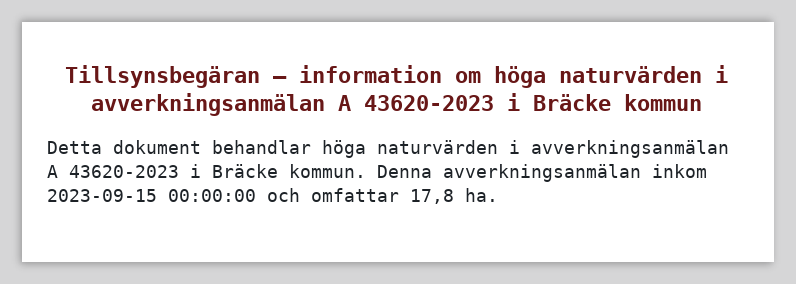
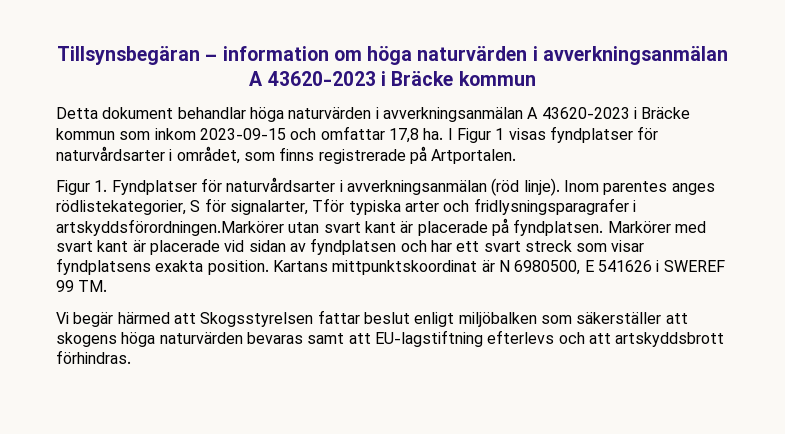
[289,164,641,182] kommun. Denna avverkningsanmälan -> [56,128,151,140] kommun som
[168,189,256,202] 00:00:00 -> (286, 134) none
(498, 195) none -> [447,126,659,143] [56,146,517,164] [56,177,715,196] [56,198,636,215] [56,218,706,236] [56,238,645,255] [56,258,725,275] [56,280,108,292] [56,310,688,327] [56,330,725,347] [56,350,131,364] I Figur 1 visas fyndplatser för naturvårdsarter i området, som finns registrerade på Artportalen. // Figur 1. Fyndplatser för naturvårdsarter i avverkningsanmälan (röd linje). Inom parentes anges rödlistekategorier, S för signalarter, Tför typiska arter och fridlysningsparagrafer i artskyddsförordningen.Markörer utan svart kant är placerade på fyndplatsen. Markörer med svart kant är placerade vid sidan av fyndplatsen och har ett svart streck som visar fyndplatsens exakta position. Kartans mittpunktskoordinat är N 6980500, E 541626 i SWEREF 99 TM. // Vi begär härmed att Skogsstyrelsen fattar beslut enligt miljöbalken som säkerställer att skogens höga naturvärden bevaras samt att EU-lagstiftning efterlevs och att artskyddsbrott förhindras.

